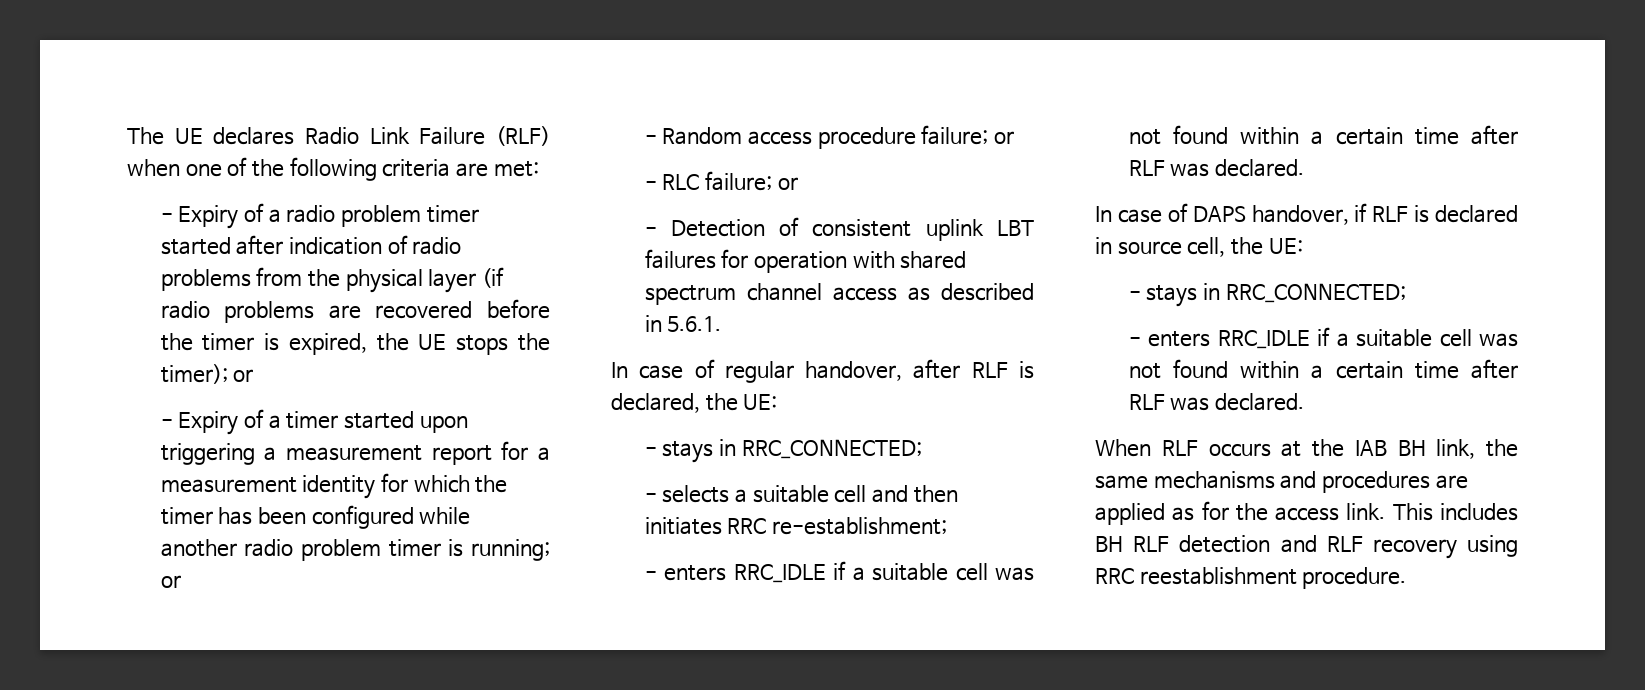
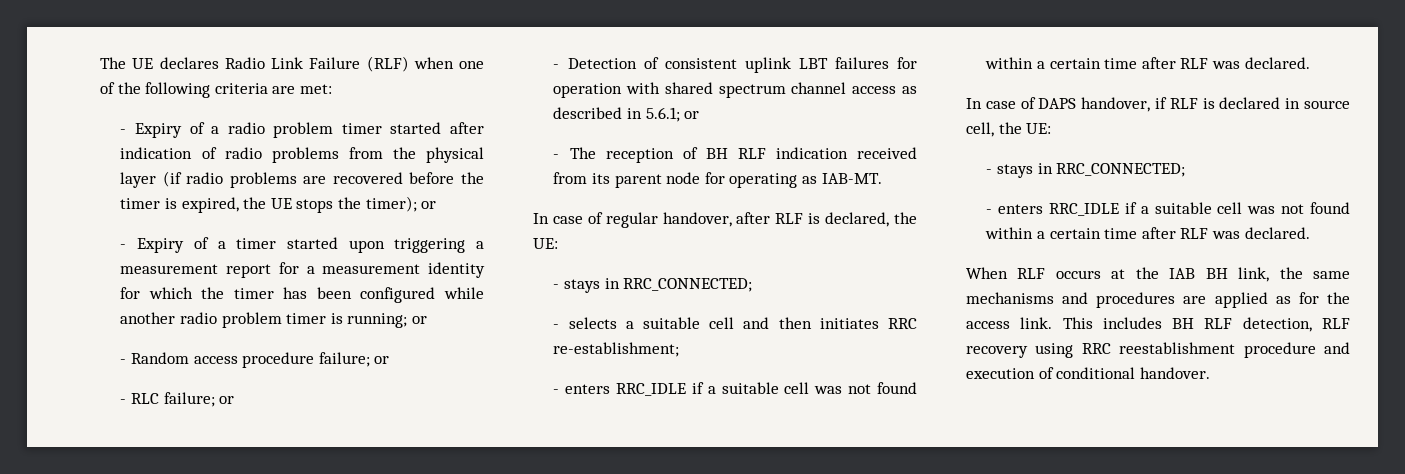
[667,316,722,332] 5.6.1. -> [645,107,700,122] [553,147,917,163] [553,172,882,188] 5.6.1; or // - The reception of BH RLF indication received from its parent node for operating as IAB-MT.
[1179,535,1317,553] detection and -> [1242,317,1312,332] detection,
[1302,567,1407,589] procedure. -> [1243,342,1350,358] [966,367,1210,379] procedure and execution of conditional handover.

